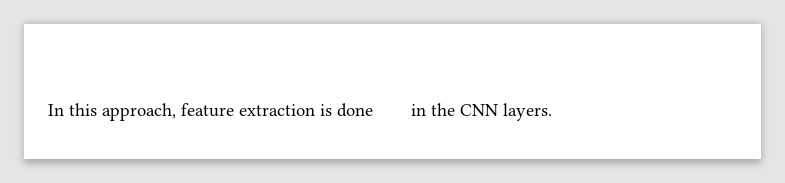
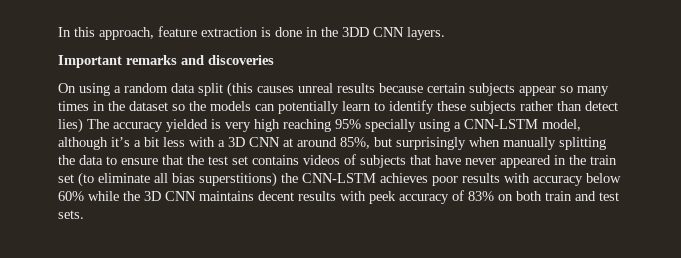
(455, 109) none -> [342,27,369,37] 3DD
(552, 112) none -> [58,55,274,68] [58,82,609,97] [58,100,618,114] [58,118,581,133] [58,137,606,150] [58,154,617,168] [58,172,621,187] [58,190,619,204] [58,210,84,219] // Important remarks and discoveries // On using a random data split (this causes unreal results because certain subjects appear so many times in the dataset so the models can potentially learn to identify these subjects rather than detect lies) The accuracy yielded is very high reaching 95% specially using a CNN-LSTM model, although it’s a bit less with a 3D CNN at around 85%, but surprisingly when manually splitting the data to ensure that the test set contains videos of subjects that have never appeared in the train set (to eliminate all bias superstitions) the CNN-LSTM achieves poor results with accuracy below 60% while the 3D CNN maintains decent results with peek accuracy of 83% on both train and test sets.

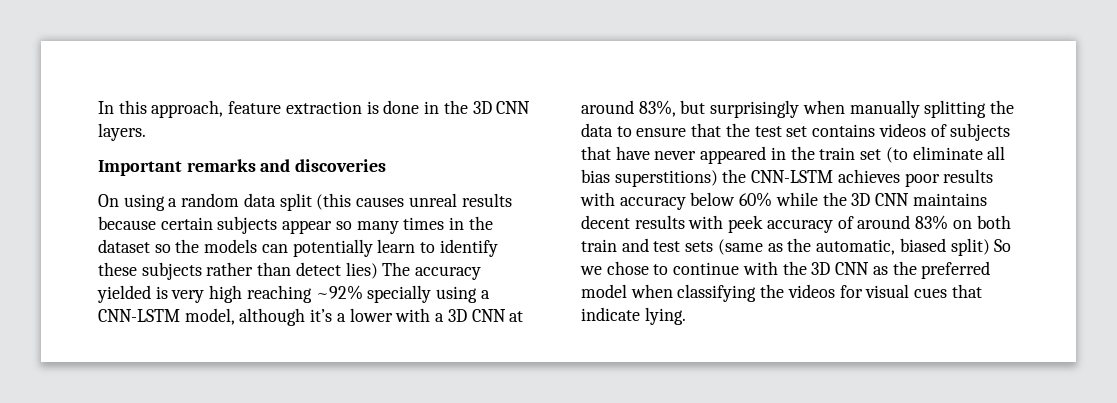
[342,27,369,37] 3DD -> [472,101,492,114] 3D
[335,119,361,129] 95% -> [315,285,363,300] ~92%
[144,137,185,147] bit less -> [349,308,393,322] lower
[340,137,370,149] 85%, -> [638,100,676,117] 83%,
(464, 195) none -> [857,215,911,229] around
[58,210,84,219] sets. -> [685,238,1012,256] [580,261,991,279] [581,284,982,302] [581,307,686,325] sets (same as the automatic, biased split) So we chose to continue with the 3D CNN as the preferred model when classifying the videos for visual cues that indicate lying.

